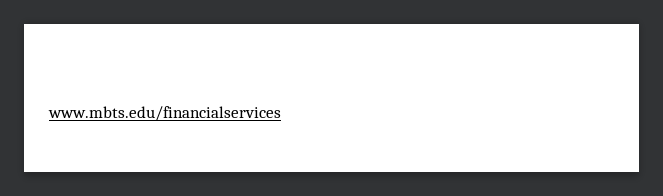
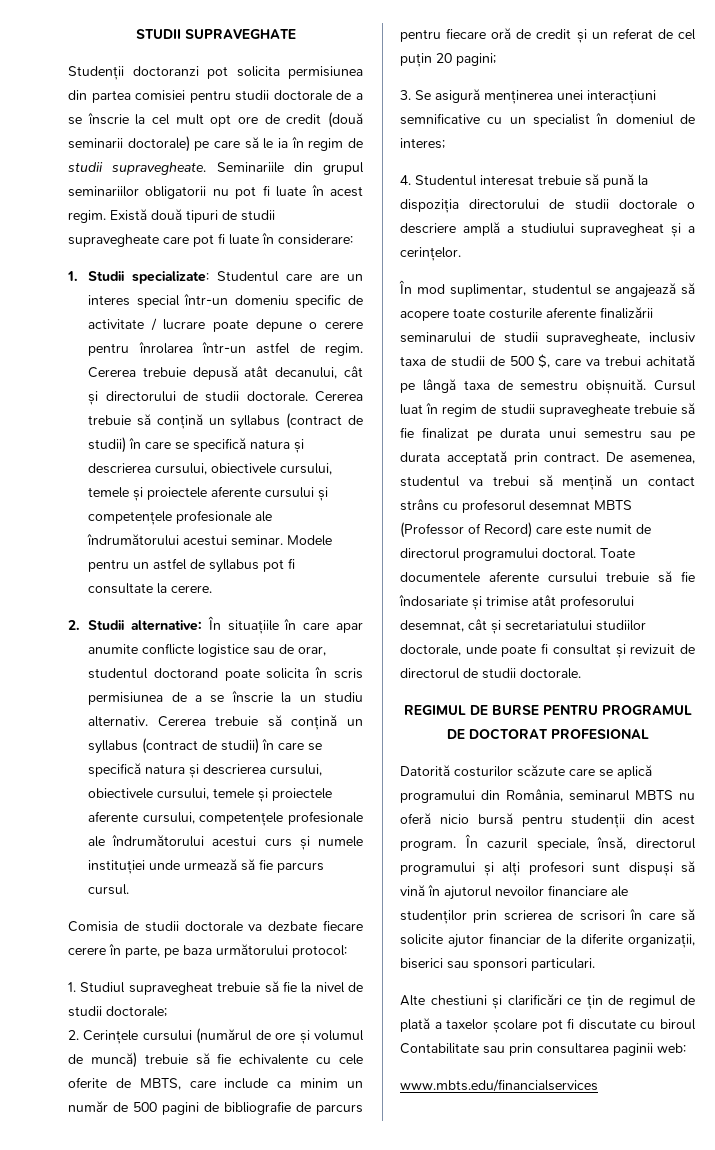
(48, 113) none -> [135,29,296,39] [68,66,363,80] [68,90,363,103] [68,112,363,128] [68,136,363,152] [68,162,364,175] [68,185,363,199] [68,209,275,223] [68,233,353,247] [67,271,363,284] [88,294,364,308] [88,318,363,332] [88,342,363,356] [88,366,363,380] [88,391,363,405] [88,413,363,429] [88,437,305,453] [88,463,333,475] [88,486,329,501] [88,510,273,525] [87,534,333,546] [88,558,296,573] [88,583,213,594] [68,616,363,634] [88,643,327,657] [88,667,363,681] [88,691,363,705] [88,715,364,730] [88,738,323,754] [88,763,323,778] [88,788,333,802] [88,811,363,826] [88,835,363,850] [88,859,325,874] [88,884,130,895] [68,920,363,932] [68,944,347,958] [68,981,363,995] [68,1006,167,1017] [68,1028,364,1044] [68,1052,363,1068] [68,1077,363,1090] [68,1101,363,1115] [400,28,696,43] [400,53,496,67] [400,89,656,104] [400,113,695,127] [400,138,445,149] [400,174,648,188] [400,199,695,213] [400,222,695,237] [400,247,461,261] [399,280,695,298] [400,307,653,321] [400,332,695,345] [400,354,695,368] [400,379,696,394] [400,403,695,417] [400,427,695,441] [400,451,695,465] [400,475,695,490] [400,499,632,513] [400,522,651,538] [400,548,635,561] [400,571,695,583] [399,595,634,610] [400,619,646,634] [400,643,695,658] [400,668,581,679] [403,705,692,715] [446,728,649,740] [400,765,652,779] [400,789,695,803] [400,813,695,828] [400,834,696,851] [400,861,695,876] [400,885,628,900] [400,909,695,924] [400,933,695,948] [400,958,595,971] [400,994,695,1009] [400,1018,696,1033] [400,1043,686,1056] STUDII SUPRAVEGHATE // Studenții doctoranzi pot solicita permisiunea din partea comisiei pentru studii doctorale de a se înscrie la cel mult opt ore de credit (două seminarii doctorale) pe care să le ia în regim de studii supravegheate. Seminariile din grupul seminariilor obligatorii nu pot fi luate în acest regim. Există două tipuri de studii supravegheate care pot fi luate în considerare: // 1. Studii specializate: Studentul care are un interes special într-un domeniu specific de activitate / lucrare poate depune o cerere pentru înrolarea într-un astfel de regim. Cererea trebuie depusă atât decanului, cât și directorului de studii doctorale. Cererea trebuie să conțină un syllabus (contract de studii) în care se specifică natura și descrierea cursului, obiectivele cursului, temele și proiectele aferente cursului și competențele profesionale ale îndrumătorului acestui seminar. Modele pentru un astfel de syllabus pot fi consultate la cerere. // 2. Studii alternative: În situațiile în care apar anumite conflicte logistice sau de orar, studentul doctorand poate solicita în scris permisiunea de a se înscrie la un studiu alternativ. Cererea trebuie să conțină un syllabus (contract de studii) în care se specifică natura și descrierea cursului, obiectivele cursului, temele și proiectele aferente cursului, competențele profesionale ale îndrumătorului acestui curs și numele instituției unde urmează să fie parcurs cursul. // Comisia de studii doctorale va dezbate fiecare cerere în parte, pe baza următorului protocol: // 1. Studiul supravegheat trebuie să fie la nivel de studii doctorale; // 2. Cerințele cursului (numărul de ore și volumul de muncă) trebuie să fie echivalente cu cele oferite de MBTS, care include ca minim un număr de 500 pagini de bibliografie de parcurs pentru fiecare oră de credit și un referat de cel puțin 20 pagini; // 3. Se asigură menținerea unei interacțiuni semnificative cu un specialist în domeniul de interes; // 4. Studentul interesat trebuie să pună la dispoziția directorului de studii doctorale o descriere amplă a studiului supravegheat și a cerințelor. // În mod suplimentar, studentul se angajează să acopere toate costurile aferente finalizării seminarului de studii supravegheate, inclusiv taxa de studii de 500 $, care va trebui achitată pe lângă taxa de semestru obișnuită. Cursul luat în regim de studii supravegheate trebuie să fie finalizat pe durata unui semestru sau pe durata acceptată prin contract. De asemenea, studentul va trebui să mențină un contact strâns cu profesorul desemnat MBTS (Professor of Record) care este numit de directorul programului doctoral. Toate documentele aferente cursului trebuie să fie îndosariate și trimise atât profesorului desemnat, cât și secretariatului studiilor doctorale, unde poate fi consultat și revizuit de directorul de studii doctorale. // REGIMUL DE BURSE PENTRU PROGRAMUL DE DOCTORAT PROFESIONAL // Datorită costurilor scăzute care se aplică programului din România, seminarul MBTS nu oferă nicio bursă pentru studenții din acest program. În cazuril speciale, însă, directorul programului și alți profesori sunt dispuși să vină în ajutorul nevoilor financiare ale studenților prin scrierea de scrisori în care să solicite ajutor financiar de la diferite organizații, biserici sau sponsori particulari. // Alte chestiuni și clarificări ce țin de regimul de plată a taxelor școlare pot fi discutate cu biroul Contabilitate sau prin consultarea paginii web: //

